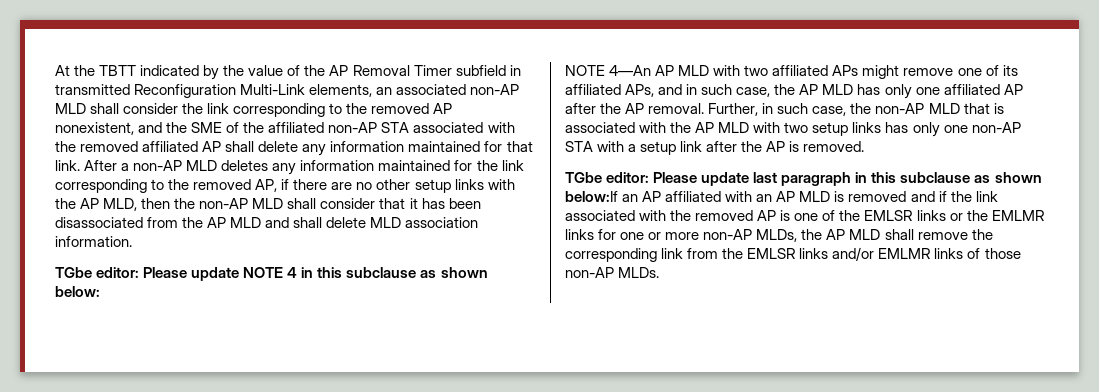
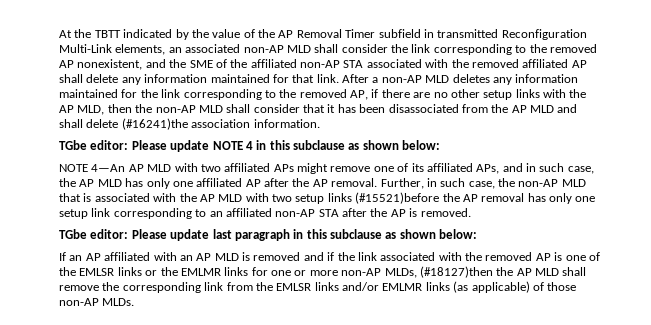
[370,217,402,228] MLD -> [121,118,188,130] (#16241)the
[885,122,1021,137] [565,141,703,155] has only one non-AP STA with a setup link -> [355,192,596,204] [59,208,339,219] (#15521)before the AP removal has only one setup link corresponding to an affiliated non-AP STA
[565,191,618,202] below:If -> [439,229,478,239] [59,252,66,261] below: // If
(798, 235) none -> [419,266,493,278] (#18127)then
(964, 253) none -> [453,281,530,293] (as applicable)

